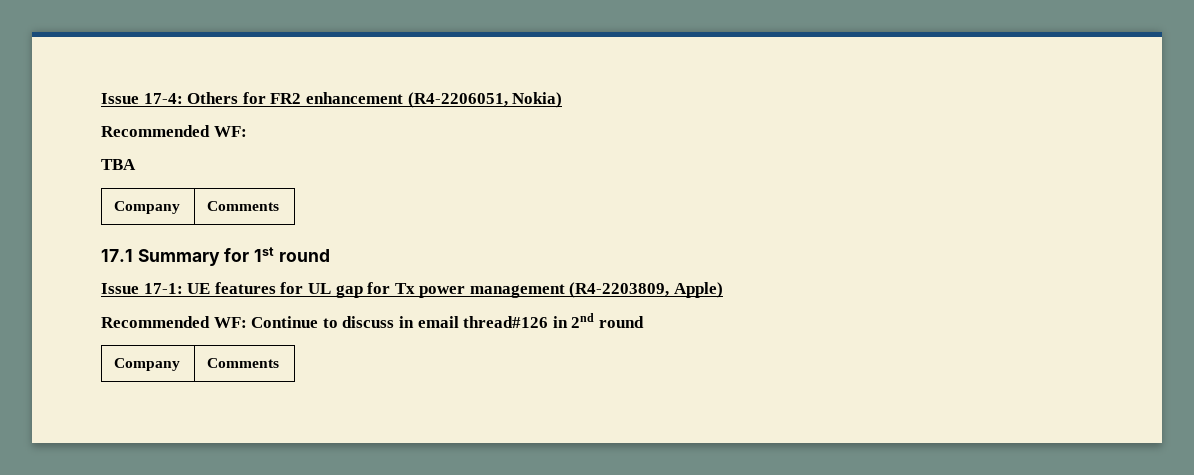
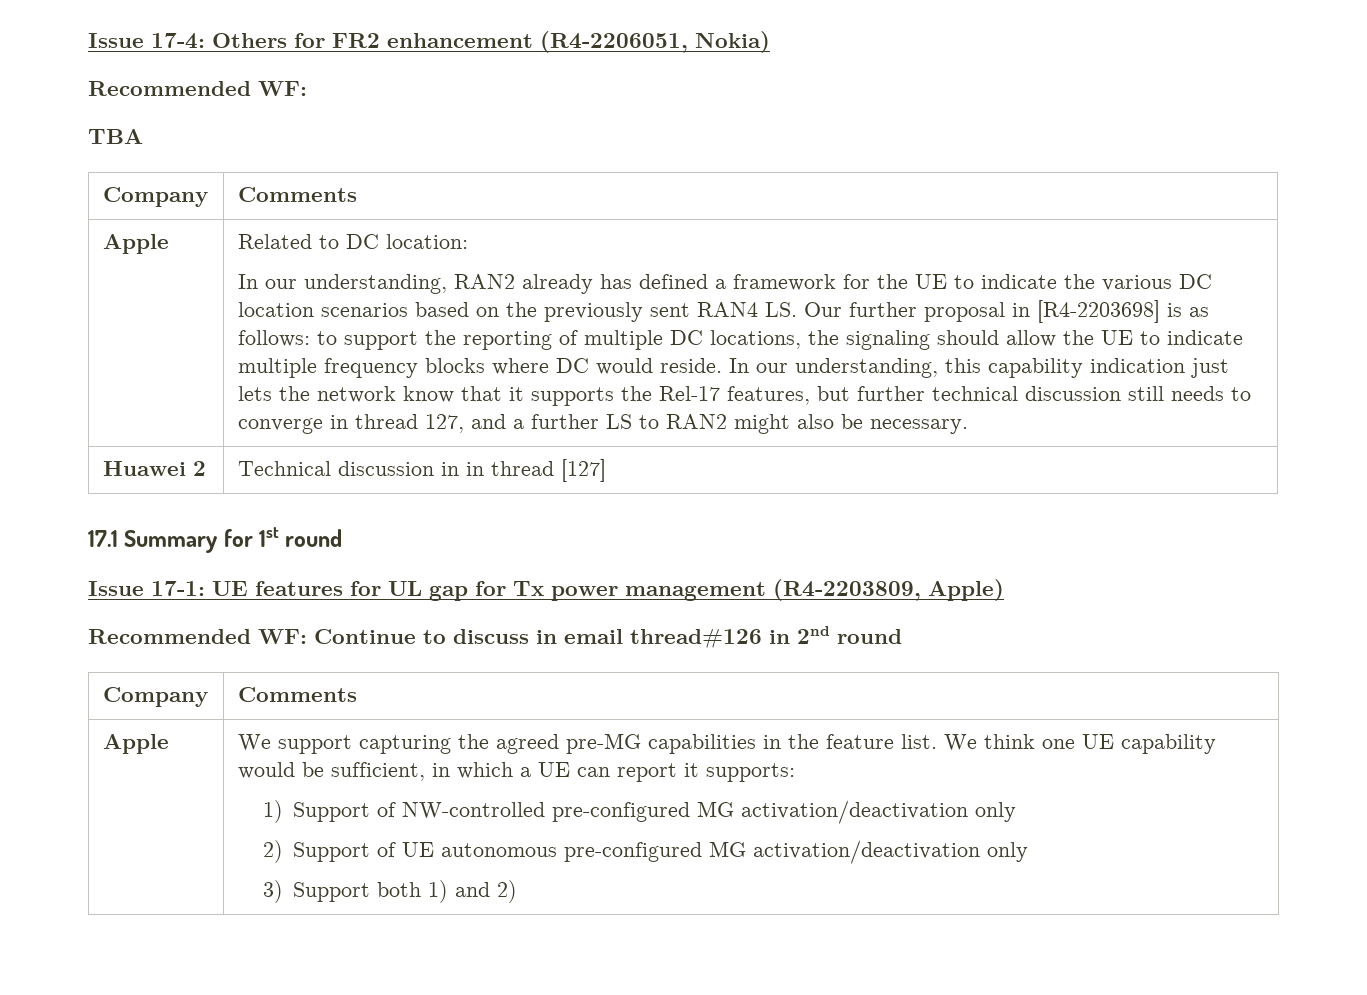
(280, 206) none -> [102,234,169,254] [237,234,468,249] [237,274,1212,294] [237,300,1209,323] [237,330,1243,350] [237,358,1229,378] [237,386,1251,406] [237,414,968,434] [102,461,206,476] [237,459,606,482] // Apple | Related to DC location: // In our understanding, RAN2 already has defined a framework for the UE to indicate the various DC location scenarios based on the previously sent RAN4 LS. Our further proposal in [R4-2203698] is as follows: to support the reporting of multiple DC locations, the signaling should allow the UE to indicate multiple frequency blocks where DC would reside. In our understanding, this capability indication just lets the network know that it supports the Rel-17 features, but further technical discussion still needs to converge in thread 127, and a further LS to RAN2 might also be necessary. // Huawei 2 | Technical discussion in in thread [127]
(280, 363) none -> [102,734,169,754] [237,733,1216,754] [237,762,795,782] [262,800,1017,824] [262,840,1029,864] [262,880,518,903] // Apple | We support capturing the agreed pre-MG capabilities in the feature list. We think one UE capability would be sufficient, in which a UE can report it supports: // 1) Support of NW-controlled pre-configured MG activation/deactivation only // 2) Support of UE autonomous pre-configured MG activation/deactivation only // 3) Support both 1) and 2)

